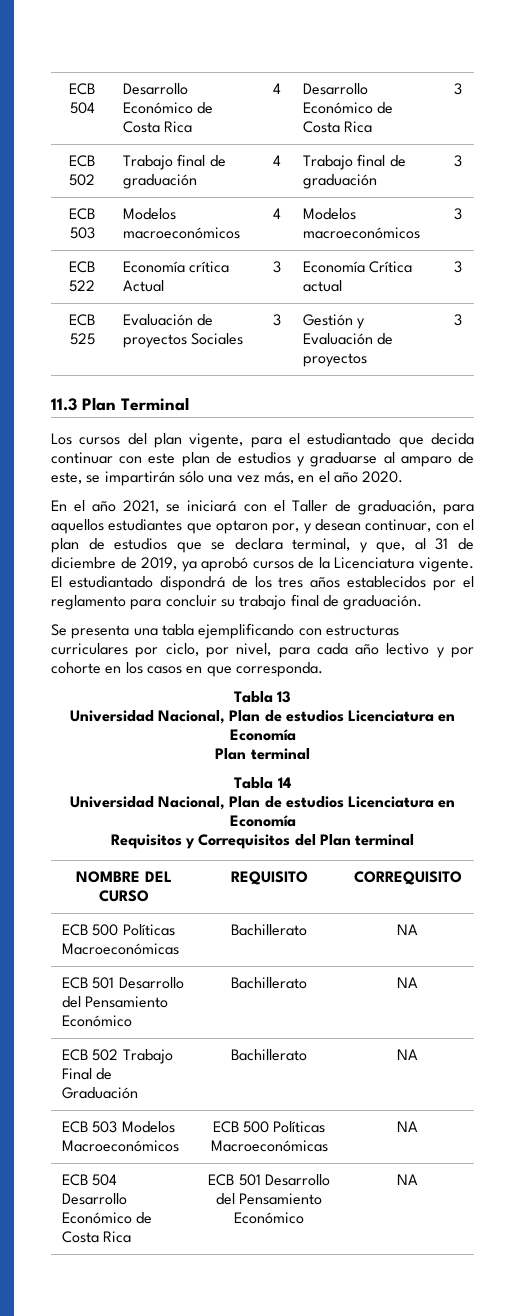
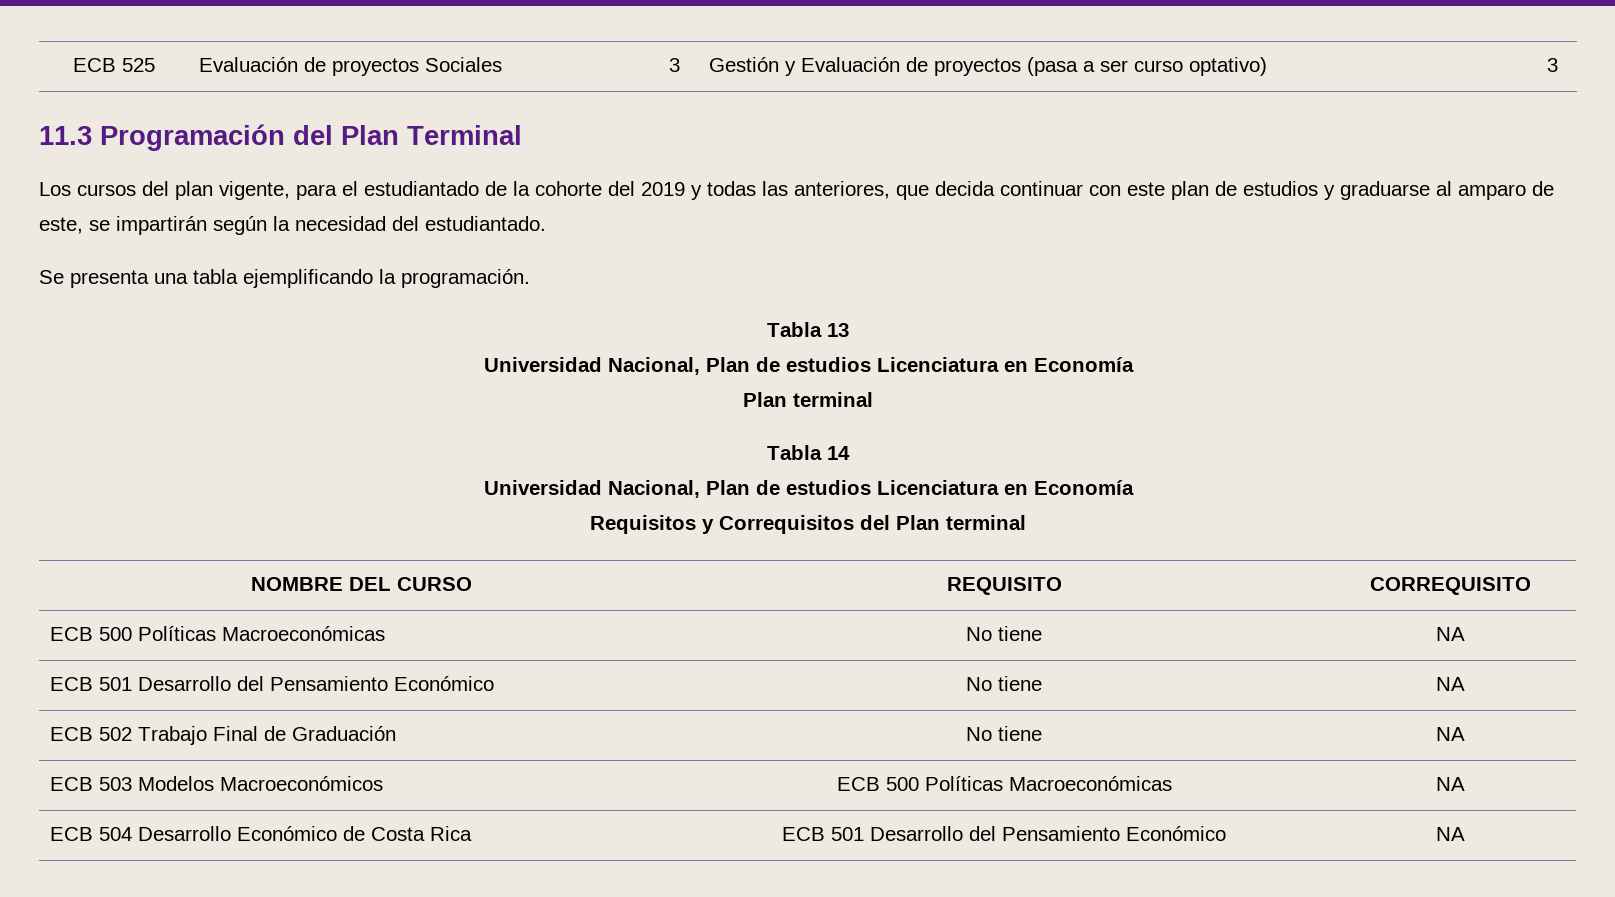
[69,83,95,95] [69,102,95,114] [123,83,189,95] [123,102,214,114] [123,121,193,133] [273,83,281,94] [303,83,369,95] [303,102,394,114] [303,121,373,133] [453,83,462,95] [69,155,95,167] [69,174,95,186] [123,154,226,170] [123,174,198,189] [273,155,281,166] [303,154,406,170] [303,174,378,189] [453,155,462,167] [69,208,95,220] [69,227,95,239] [123,208,177,220] [123,227,241,239] [273,208,281,219] [303,208,357,220] [303,227,421,239] [453,208,462,220] [69,261,95,273] [69,280,95,292] [123,261,230,273] [123,280,165,292] [273,261,281,273] [303,261,413,273] [303,280,343,292] [453,261,462,273] [69,314,95,326] ECB 504 | Desarrollo Económico de Costa Rica | 4 | Desarrollo Económico de Costa Rica | 3 // ECB 502 | Trabajo final de graduación | 4 | Trabajo final de graduación | 3 // ECB 503 | Modelos macroeconómicos | 4 | Modelos macroeconómicos | 3 // ECB 522 | Economía crítica Actual | 3 | Economía Crítica actual | 3 // ECB -> [73,58,116,72] ECB
(368, 360) none -> [1027,57,1268,76] (pasa a ser curso optativo)
(77, 404) none -> [100,124,333,151] Programación del
(392, 439) none -> [485,181,890,200] de la cohorte del 2019 y todas las anteriores,
[178,471,404,484] [51,500,475,515] [51,519,474,534] [51,538,475,553] [51,557,474,572] [51,576,475,591] [51,594,423,610] sólo una vez más, en el año 2020. // En el año 2021, se iniciará con el Taller de graduación, para aquellos estudiantes que optaron por, y desean continuar, con el plan de estudios que se declara terminal, y que, al 31 de diciembre de 2019, ya aprobó cursos de la Licenciatura vigente. El estudiantado dispondrá de los tres años establecidos por el reglamento para concluir su trabajo final de graduación. -> [213,216,546,235] según la necesidad del estudiantado.
[298,625,399,636] [51,643,475,658] [51,662,323,677] con estructuras curriculares por ciclo, por nivel, para cada año lectivo y por cohorte en los casos en que corresponda. -> [379,269,530,288] la programación.
[231,924,307,936] Bachillerato -> [966,626,1042,641] No tiene
[231,977,307,989] Bachillerato -> [966,676,1042,691] No tiene
[231,1049,307,1061] Bachillerato -> [966,726,1042,741] No tiene

